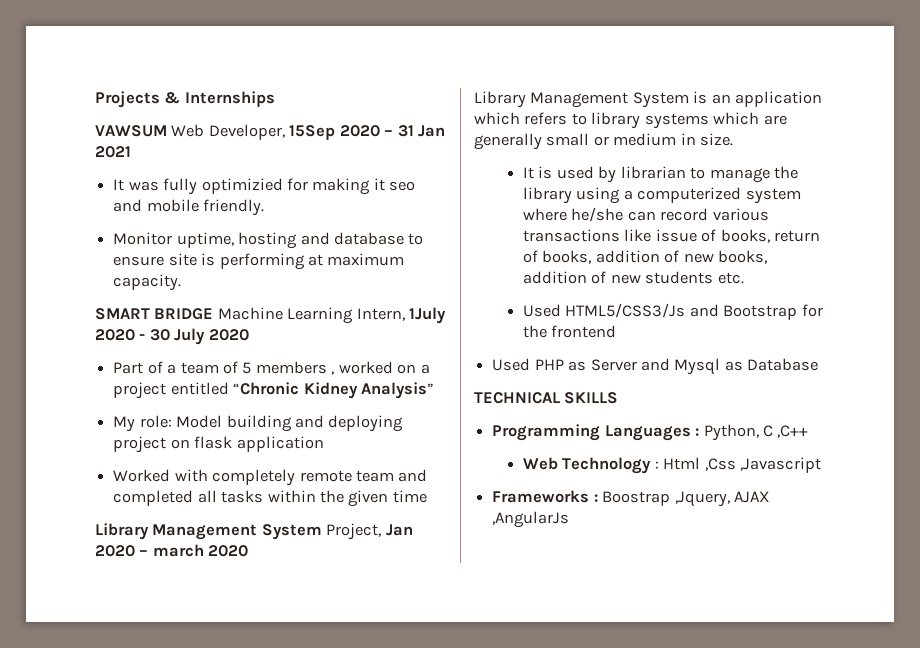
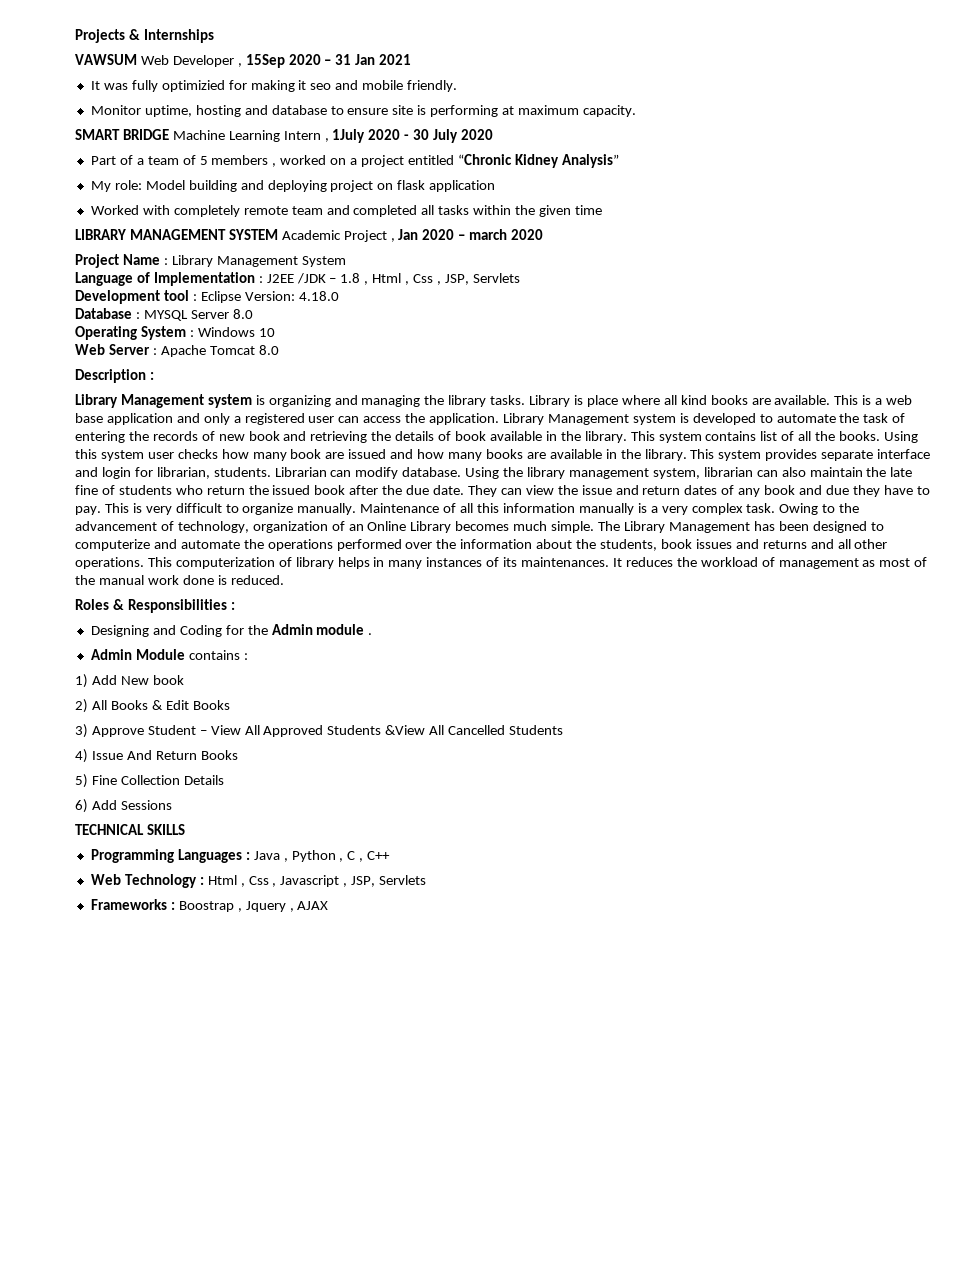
[208,124,285,140] Developer, -> [172,55,242,67] Developer ,
[356,308,405,321] Intern, -> [283,131,329,142] Intern ,
[95,523,382,540] Library Management System Project, -> [75,229,395,242] LIBRARY MANAGEMENT SYSTEM Academic Project ,
[474,91,823,108] [474,112,787,129] [474,133,734,150] [522,166,799,183] [522,187,801,204] [522,207,769,222] [522,229,821,243] [522,250,768,264] [522,271,744,284] [522,303,823,320] [522,325,617,338] [492,358,819,375] Library Management System is an application which refers to library systems which are generally small or medium in size. // It is used by librarian to manage the library using a computerized system where he/she can record various transactions like issue of books, return of books, addition of new books, addition of new students etc. // Used HTML5/CSS3/Js and Bootstrap for the frontend // Used PHP as Server and Mysql as Database -> [75,254,346,268] [75,272,520,286] [75,290,339,304] [75,308,253,321] [75,326,275,340] [75,344,279,357] [75,369,154,383] [75,394,913,408] [75,413,906,425] [75,431,918,443] [75,449,931,461] [75,467,913,479] [75,485,930,497] [75,503,860,515] [75,521,884,533] [75,539,888,551] [75,557,928,569] [75,575,284,585] [75,599,235,613] [90,624,373,637] [90,649,248,660] [75,674,184,688] [75,699,230,713] [75,724,564,738] [75,749,238,763] [75,774,224,788] [75,799,172,813] Project Name : Library Management System // Language of Implementation : J2EE /JDK – 1.8 , Html , Css , JSP, Servlets // Development tool : Eclipse Version: 4.18.0 // Database : MYSQL Server 8.0 // Operating System : Windows 10 // Web Server : Apache Tomcat 8.0 // Description : // Library Management system is organizing and managing the library tasks. Library is place where all kind books are available. This is a web base application and only a registered user can access the application. Library Management system is developed to automate the task of entering the records of new book and retrieving the details of book available in the library. This system contains list of all the books. Using this system user checks how many book are issued and how many books are available in the library. This system provides separate interface and login for librarian, students. Librarian can modify database. Using the library management system, librarian can also maintain the late fine of students who return the issued book after the due date. They can view the issue and return dates of any book and due they have to pay. This is very difficult to organize manually. Maintenance of all this information manually is a very complex task. Owing to the advancement of technology, organization of an Online Library becomes much simple. The Library Management has been designed to computerize and automate the operations performed over the information about the students, book issues and returns and all other operations. This computerization of library helps in many instances of its maintenances. It reduces the workload of management as most of the manual work done is reduced. // Roles & Responsibilities : // Designing and Coding for the Admin module . // Admin Module contains : // 1) Add New book // 2) All Books & Edit Books // 3) Approve Student – View All Approved Students &View All Cancelled Students // 4) Issue And Return Books // 5) Fine Collection Details // 6) Add Sessions
[703,424,809,441] [522,457,822,474] Python, C ,C++ // Web Technology : Html ,Css ,Javascript -> [253,850,391,862] [90,874,427,888] Java , Python , C , C++ // Web Technology : Html , Css , Javascript , JSP, Servlets
[674,491,770,507] [492,511,570,528] ,Jquery, AJAX ,AngularJs -> [237,901,329,912] , Jquery , AJAX

